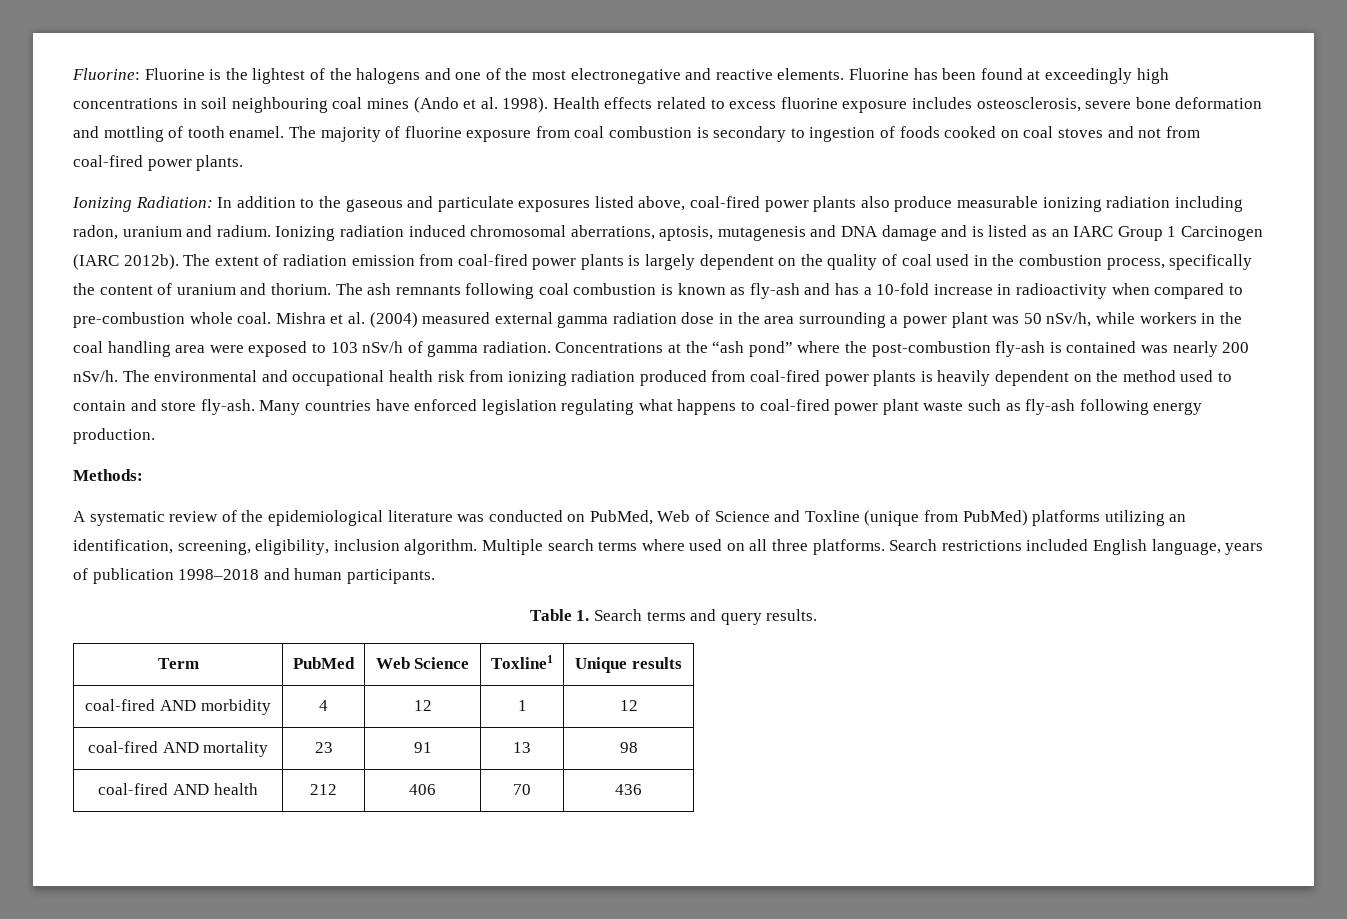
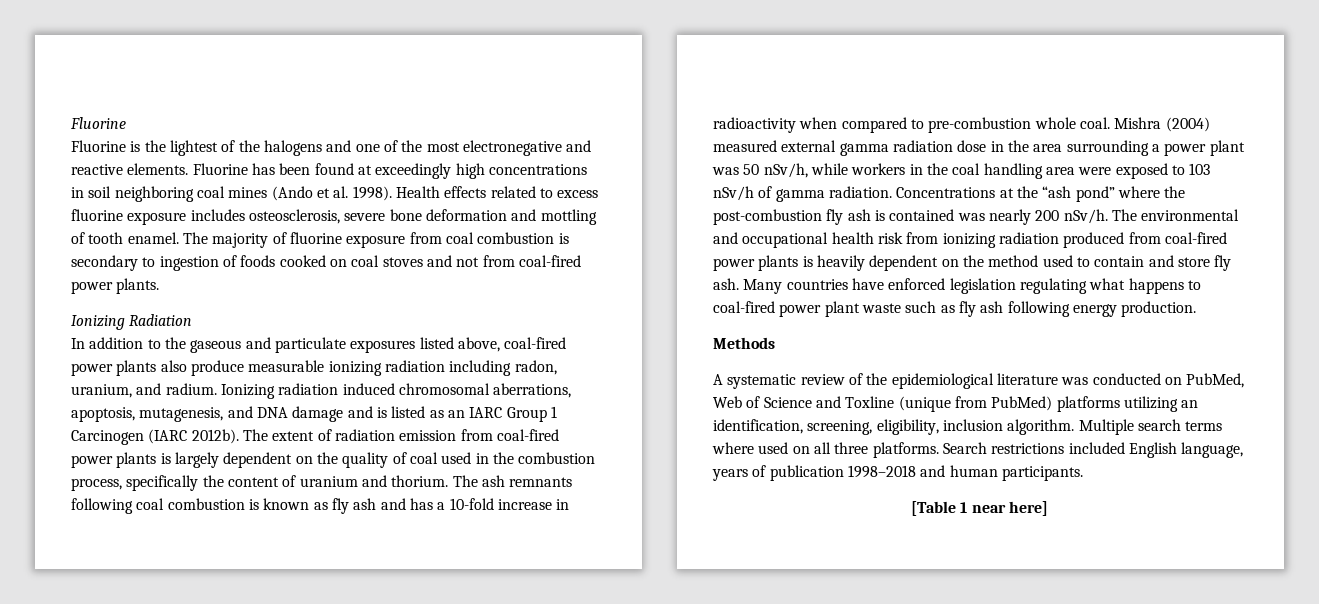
[72,68,140,80] Fluorine: -> [70,117,126,129] Fluorine //
[231,97,328,113] neighbouring -> [114,186,194,202] neighboring
[135,196,213,208] Radiation: -> [129,314,193,326] Radiation //
[122,226,182,237] uranium -> [71,384,132,398] uranium,
[659,226,806,241] aptosis, mutagenesis -> [71,407,224,422] apoptosis, mutagenesis,
[749,283,800,299] fly-ash -> [331,498,377,514] fly ash
[330,312,365,324] et al. -> (1162, 123) none
[995,341,1046,357] fly-ash -> [826,209,871,225] fly ash
[200,399,255,415] fly-ash. -> [1214,255,1232,271] [713,278,739,290] fly ash.
[1025,399,1076,415] fly-ash -> [958,301,1004,317] fly ash
[73,469,143,481] Methods: -> [713,337,775,349] Methods
[529,609,818,625] [157,658,199,669] [293,657,355,669] [375,657,470,669] [491,655,553,669] [575,657,682,673] [85,699,271,715] [319,700,328,711] [413,700,432,711] [517,700,527,711] [619,700,638,711] [87,741,269,757] [314,742,333,753] [413,742,432,753] [513,742,531,753] [619,742,638,753] [98,783,258,795] [310,784,337,795] [409,784,436,795] [513,784,531,795] [615,784,642,795] Table 1. Search terms and query results. // Term | PubMed | Web Science | Toxline1 | Unique results // coal-fired AND morbidity | 4 | 12 | 1 | 12 // coal-fired AND mortality | 23 | 91 | 13 | 98 // coal-fired AND health | 212 | 406 | 70 | 436 -> [911,501,1048,516] [Table 1 near here]

